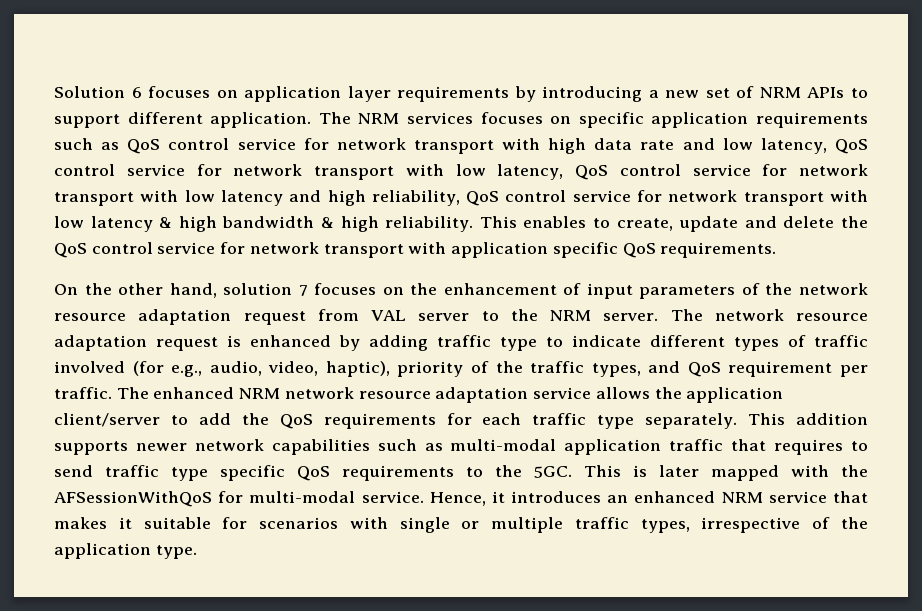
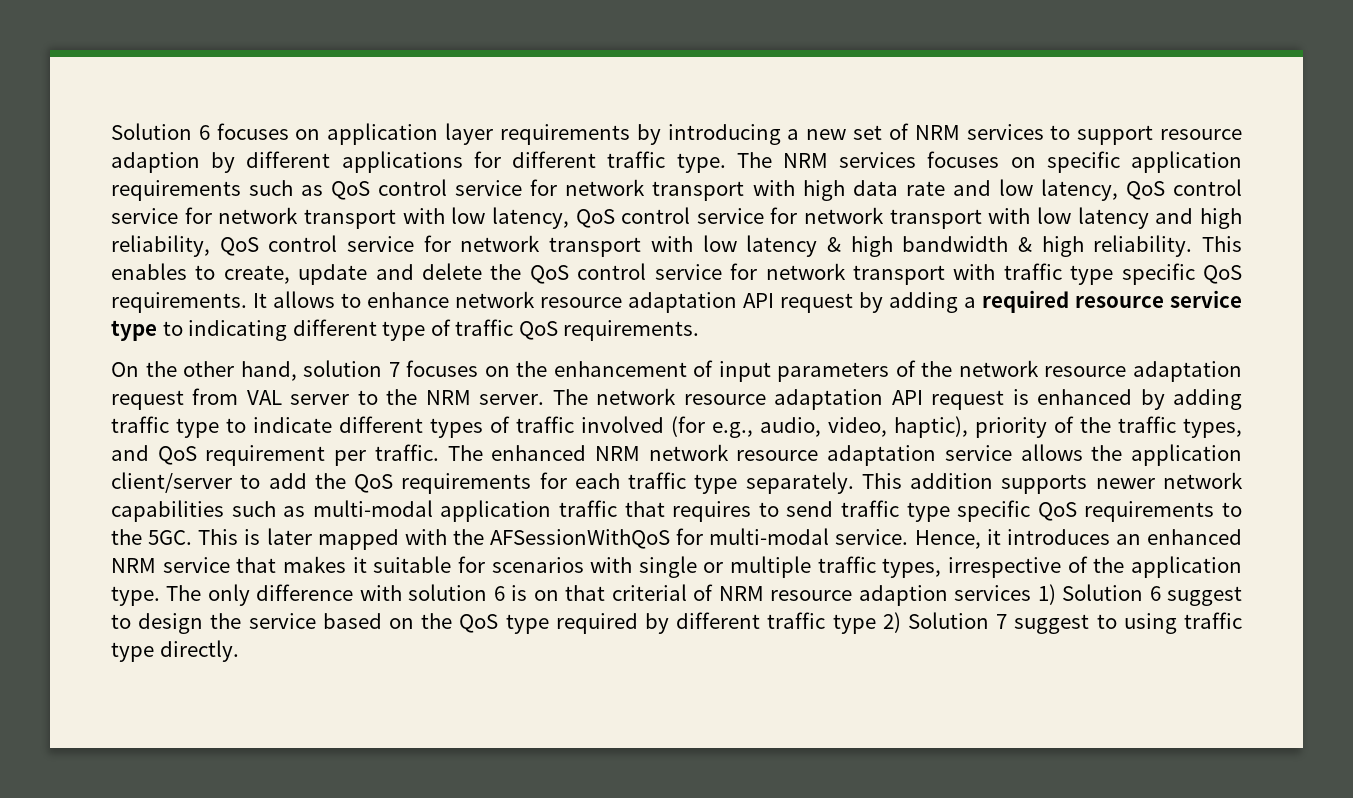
[807,87,845,98] APIs -> [966,124,1044,140] services
[127,112,312,128] different application. -> [1160,129,1243,140] [111,151,726,173] resource adaption by different applications for different traffic type.
[451,242,549,258] application -> [1003,263,1114,285] traffic type
(777, 250) none -> [253,290,1242,313] [111,319,700,341] It allows to enhance network resource adaptation API request by adding a required resource service type to indicating different type of traffic QoS requirements.
(147, 343) none -> [891,390,923,405] API
(197, 552) none -> [166,584,1242,606] [111,612,1243,634] [111,640,239,662] The only difference with solution 6 is on that criterial of NRM resource adaption services 1) Solution 6 suggest to design the service based on the QoS type required by different traffic type 2) Solution 7 suggest to using traffic type directly.

